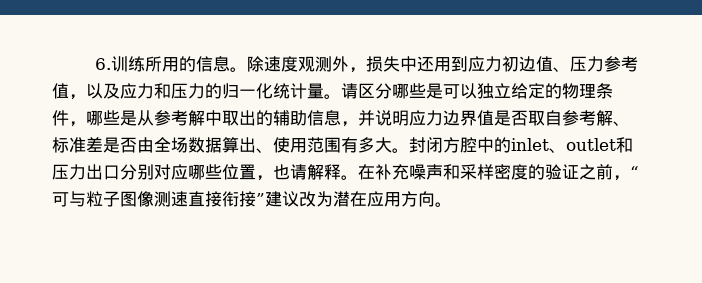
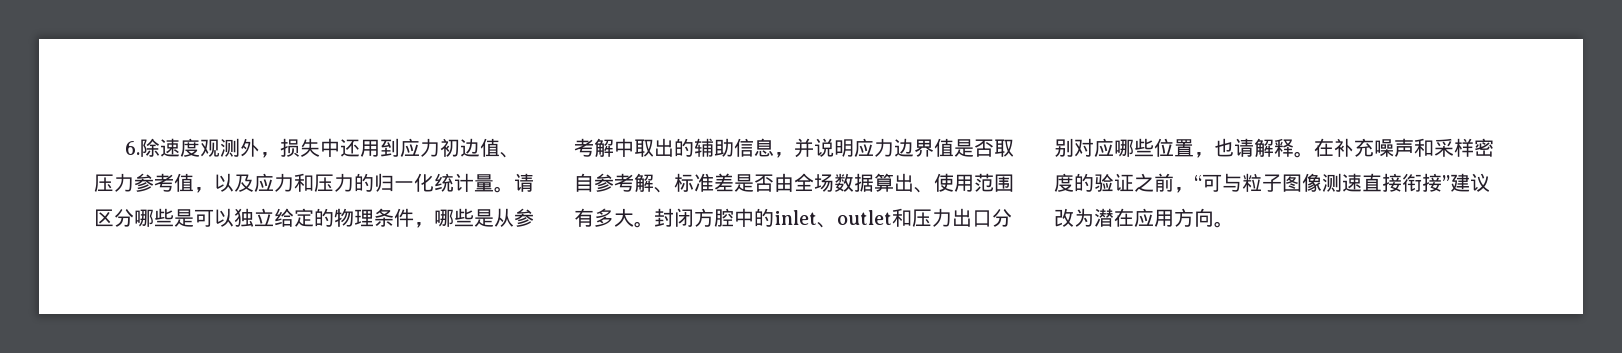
[110,56,247,72] 训练所用的信息。 -> (141, 148) none

